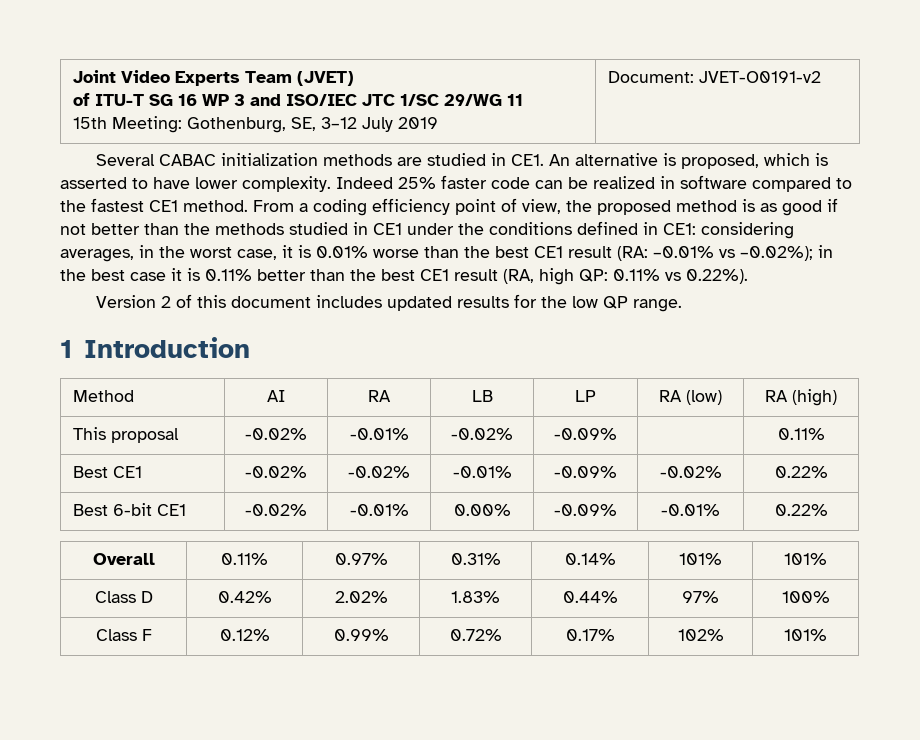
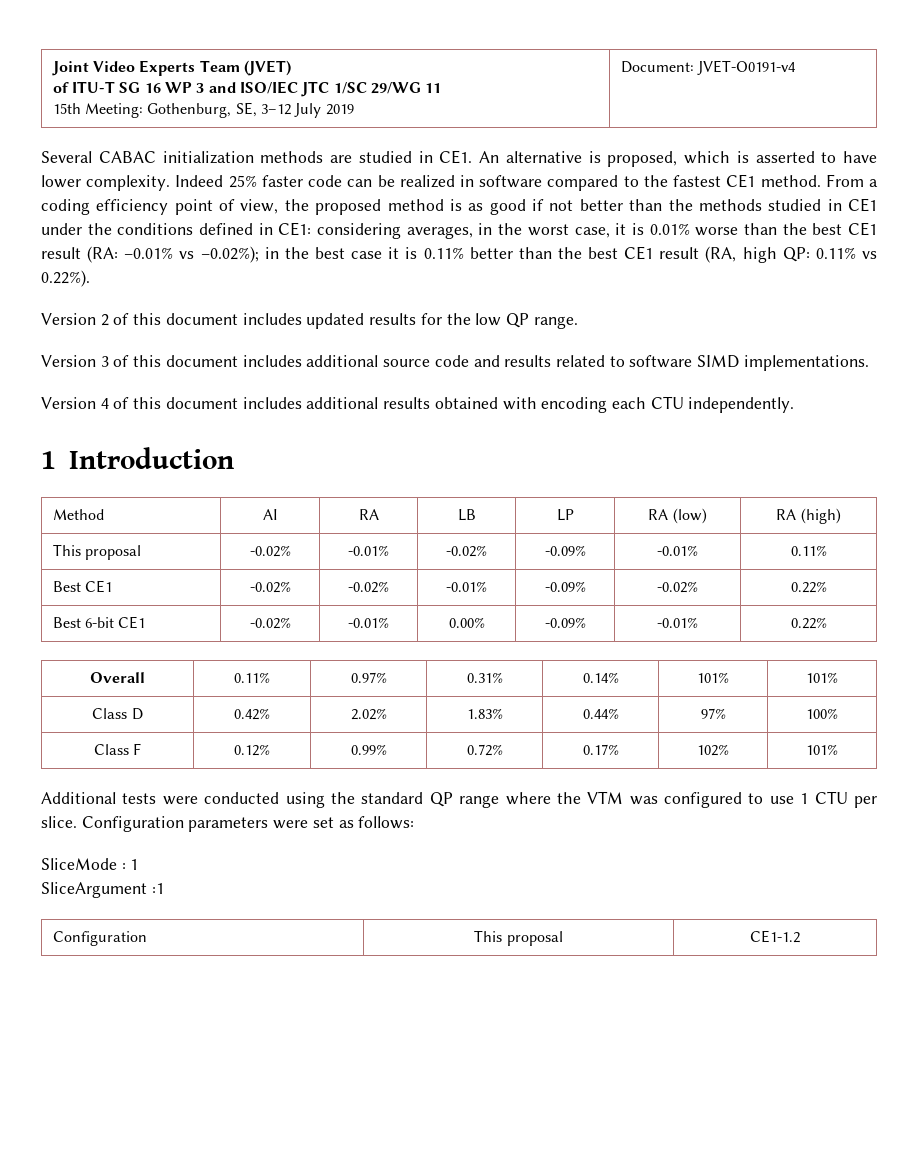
[698,71,821,83] JVET-O0191-v2 -> [696,60,796,75] JVET-O0191-v4
(682, 305) none -> [41,355,869,371] [41,396,795,413] // Version 3 of this document includes additional source code and results related to software SIMD implementations. // Version 4 of this document includes additional results obtained with encoding each CTU independently.
(617, 434) none -> [657,545,698,556] -0.01%
(827, 635) none -> [41,791,878,808] [41,816,415,832] [41,858,139,870] [41,882,164,898] [52,931,147,946] [474,930,563,946] [750,930,800,943] // Additional tests were conducted using the standard QP range where the VTM was configured to use 1 CTU per slice. Configuration parameters were set as follows: // SliceMode : 1 // SliceArgument :1 // Configuration | This proposal | CE1-1.2

